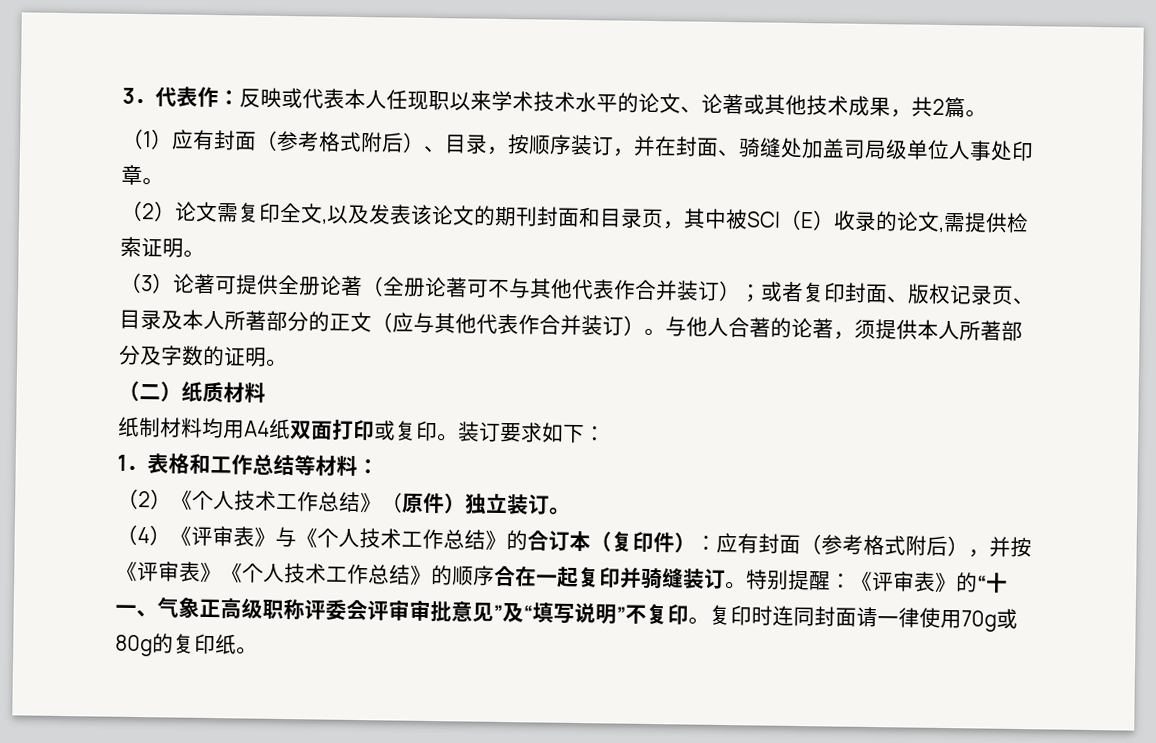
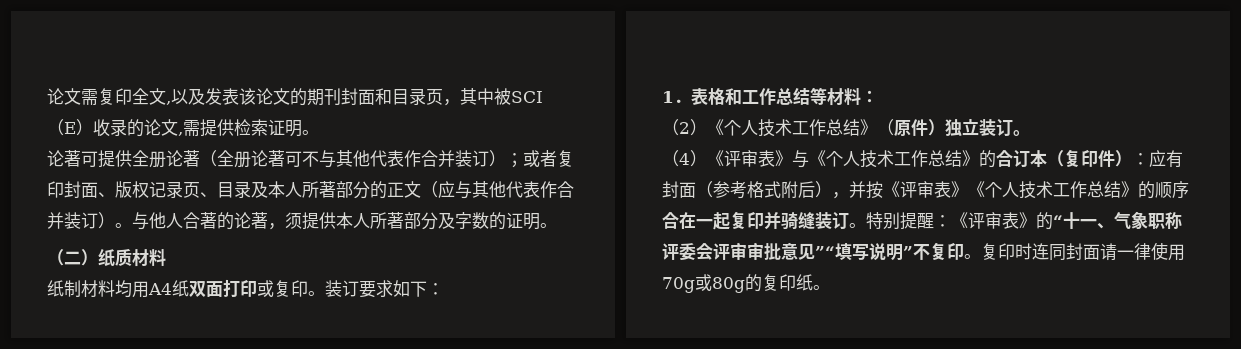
[122,86,987,119] [121,128,1034,162] [121,164,164,186] [121,200,176,222] 3．代表作：反映或代表本人任现职以来学术技术水平的论文、论著或其他技术成果，共2篇。 // （1）应有封面（参考格式附后）、目录，按顺序装订，并在封面、骑缝处加盖司局级单位人事处印章。 // （2） -> (47, 96) none
[120,272,174,294] （3） -> (319, 132) none
[199,598,263,619] 正高级 -> (1148, 220) none
[493,601,533,623] ”及“ -> [815,246,835,258] ”“

